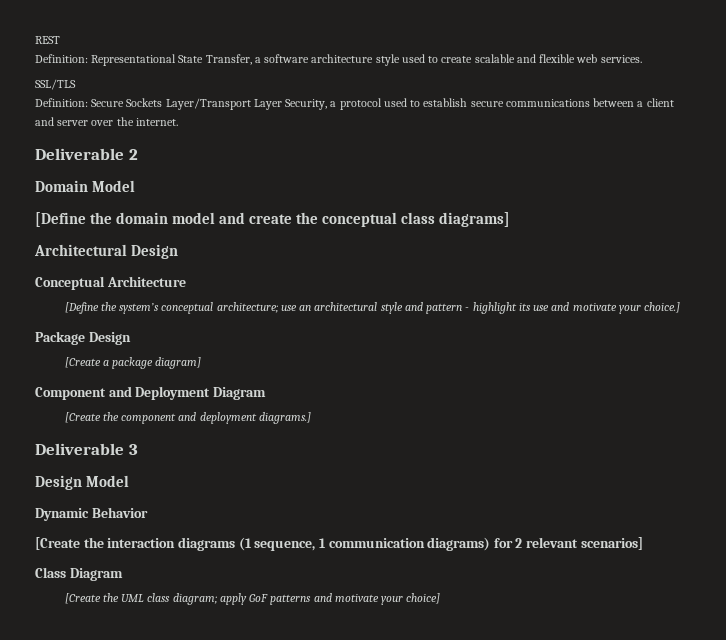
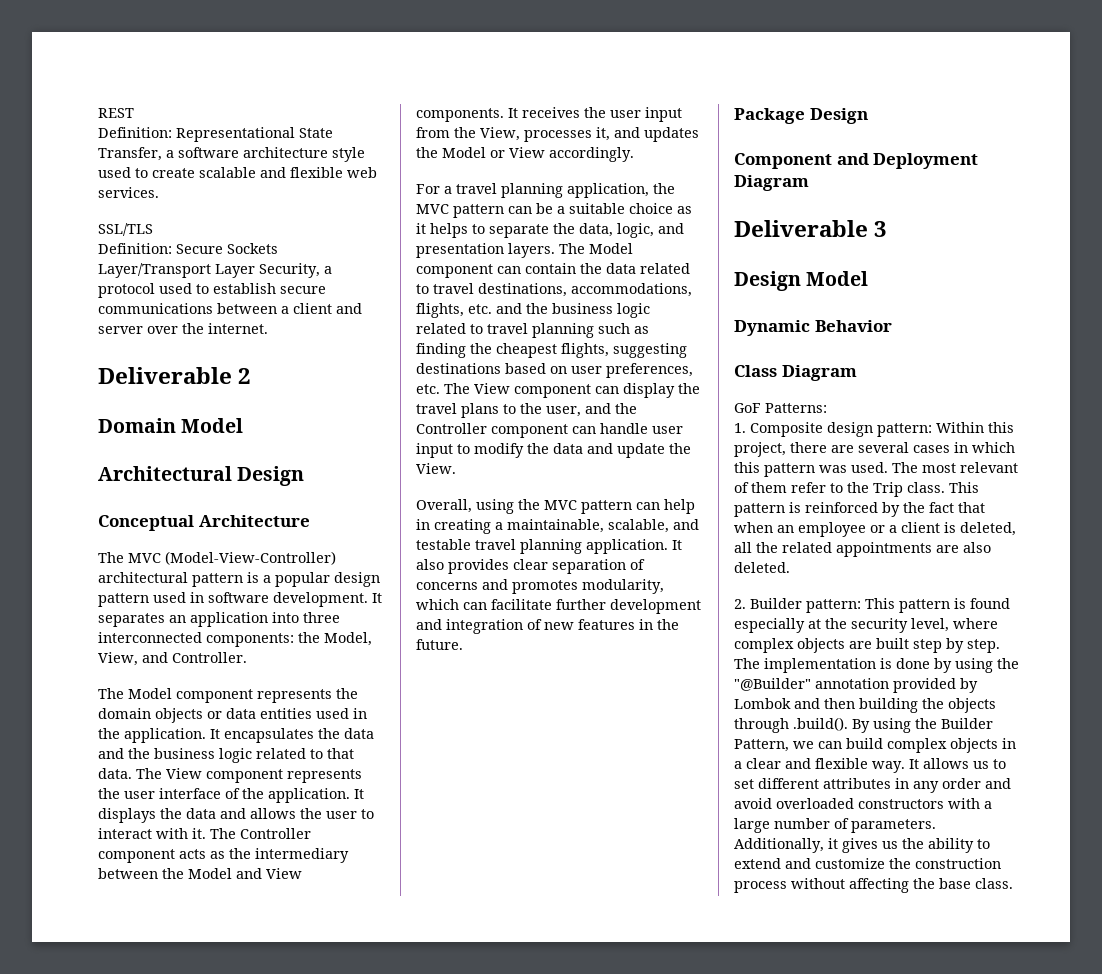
[35,212,511,227] [34,244,179,259] [35,276,186,290] [64,302,681,314] [35,331,131,345] [64,357,202,369] [35,386,266,400] [64,412,311,424] [Define the domain model and create the conceptual class diagrams] // Architectural Design // Conceptual Architecture // [Define the system’s conceptual architecture; use an architectural style and pattern - highlight its use and motivate your choice.] // Package Design // [Create a package diagram] // Component and Deployment Diagram // [Create the component and deployment diagrams.] -> [98,466,305,486] [98,515,310,531] [98,551,336,565] [98,572,380,587] [98,592,382,607] [98,612,340,627] [98,632,372,647] [98,652,247,666] [98,688,358,703] [98,708,367,723] [98,728,374,743] [98,748,354,763] [98,768,362,783] [98,788,364,803] [98,808,374,823] [98,828,311,839] [98,848,349,863] [98,868,302,879] [416,107,682,122] [416,127,699,142] [416,147,634,162] [416,183,675,198] [416,203,692,218] [416,223,684,238] [416,243,633,258] [416,263,690,278] [416,283,692,297] [416,303,650,318] [416,323,649,338] [416,343,687,358] [416,363,693,378] [416,383,700,398] [416,403,637,418] [416,423,683,438] [416,443,691,458] [416,463,456,474] [416,499,695,514] [416,519,699,534] [416,539,682,554] [416,559,645,574] [416,579,664,594] [416,599,701,614] [416,619,679,634] [416,639,463,650] [734,108,868,124] [734,153,979,169] [734,175,809,191] Architectural Design // Conceptual Architecture // The MVC (Model-View-Controller) architectural pattern is a popular design pattern used in software development. It separates an application into three interconnected components: the Model, View, and Controller. // The Model component represents the domain objects or data entities used in the application. It encapsulates the data and the business logic related to that data. The View component represents the user interface of the application. It displays the data and allows the user to interact with it. The Controller component acts as the intermediary between the Model and View components. It receives the user input from the View, processes it, and updates the Model or View accordingly. // For a travel planning application, the MVC pattern can be a suitable choice as it helps to separate the data, logic, and presentation layers. The Model component can contain the data related to travel destinations, accommodations, flights, etc. and the business logic related to travel planning such as finding the cheapest flights, suggesting destinations based on user preferences, etc. The View component can display the travel plans to the user, and the Controller component can handle user input to modify the data and update the View. // Overall, using the MVC pattern can help in creating a maintainable, scalable, and testable travel planning application. It also provides clear separation of concerns and promotes modularity, which can facilitate further development and integration of new features in the future. // Package Design // Component and Deployment Diagram
[35,537,643,551] [35,567,123,581] [64,593,441,605] [Create the interaction diagrams (1 sequence, 1 communication diagrams) for 2 relevant scenarios] // Class Diagram // [Create the UML class diagram; apply GoF patterns and motivate your choice] -> [734,365,857,381] [734,403,827,413] [734,422,1014,437] [734,442,1015,457] [734,462,1018,477] [734,482,979,497] [734,502,985,517] [734,522,1016,537] [734,542,991,557] [734,562,790,573] [734,598,1010,613] [734,618,998,633] [734,638,1000,653] [734,658,1019,673] [734,678,978,693] [734,698,996,713] [734,717,993,733] [734,738,1016,753] [734,758,1006,773] [734,778,1011,793] [734,798,992,809] [734,818,936,833] [734,838,990,853] [734,858,1001,869] [734,878,1013,893] Class Diagram // GoF Patterns: // 1. Composite design pattern: Within this project, there are several cases in which this pattern was used. The most relevant of them refer to the Trip class. This pattern is reinforced by the fact that when an employee or a client is deleted, all the related appointments are also deleted. // 2. Builder pattern: This pattern is found especially at the security level, where complex objects are built step by step. The implementation is done by using the "@Builder" annotation provided by Lombok and then building the objects through .build(). By using the Builder Pattern, we can build complex objects in a clear and flexible way. It allows us to set different attributes in any order and avoid overloaded constructors with a large number of parameters. Additionally, it gives us the ability to extend and customize the construction process without affecting the base class.

